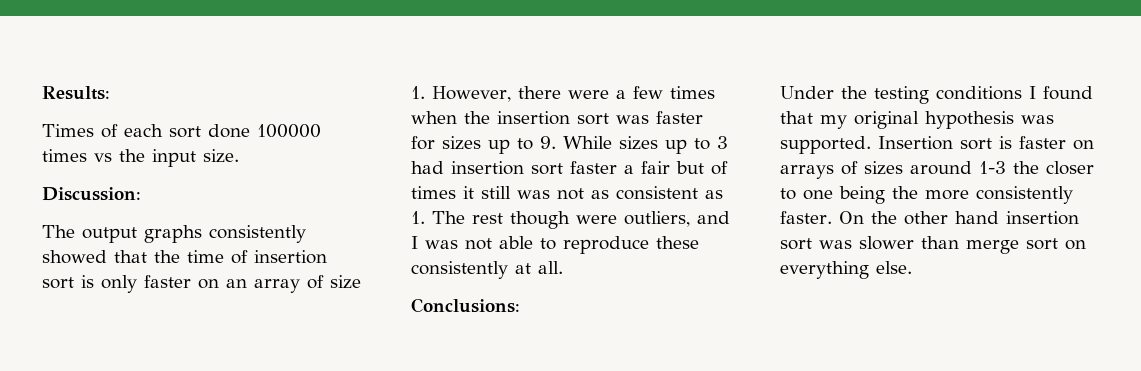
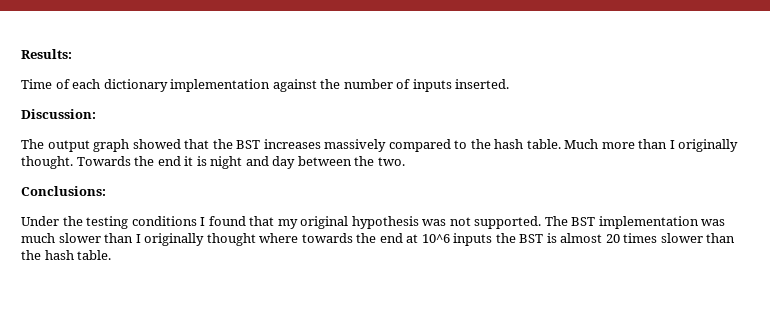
[42,124,94,137] Times -> [21,79,52,89] Time
[169,124,321,138] [42,149,239,167] sort done 100000 times vs the input size. -> [103,79,510,92] dictionary implementation against the number of inputs inserted.
[144,225,306,243] graphs consistently -> [93,139,130,152] graph
[187,250,327,264] [42,275,361,293] [411,86,715,102] [411,111,703,125] [411,136,728,154] [411,161,728,175] [411,186,723,200] [411,211,730,229] [411,236,699,254] [411,261,563,279] time of insertion sort is only faster on an array of size 1. However, there were a few times when the insertion sort was faster for sizes up to 9. While sizes up to 3 had insertion sort faster a fair but of times it still was not as consistent as 1. The rest though were outliers, and I was not able to reproduce these consistently at all. -> [236,139,739,152] [21,156,405,169] BST increases massively compared to the hash table. Much more than I originally thought. Towards the end it is night and day between the two.
[780,136,1094,154] [780,161,1094,179] [780,186,1073,204] [780,211,1079,225] [780,236,1086,254] [780,261,912,279] supported. Insertion sort is faster on arrays of sizes around 1-3 the closer to one being the more consistently faster. On the other hand insertion sort was slower than merge sort on everything else. -> [449,216,726,229] [21,233,736,246] [21,250,112,260] not supported. The BST implementation was much slower than I originally thought where towards the end at 10^6 inputs the BST is almost 20 times slower than the hash table.

